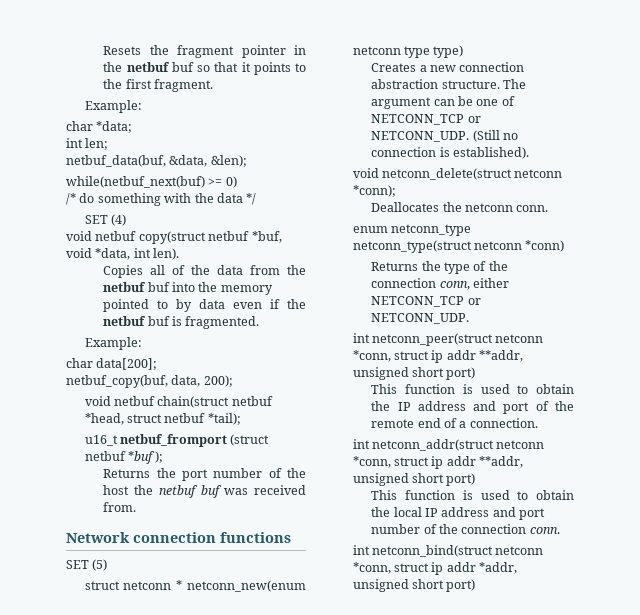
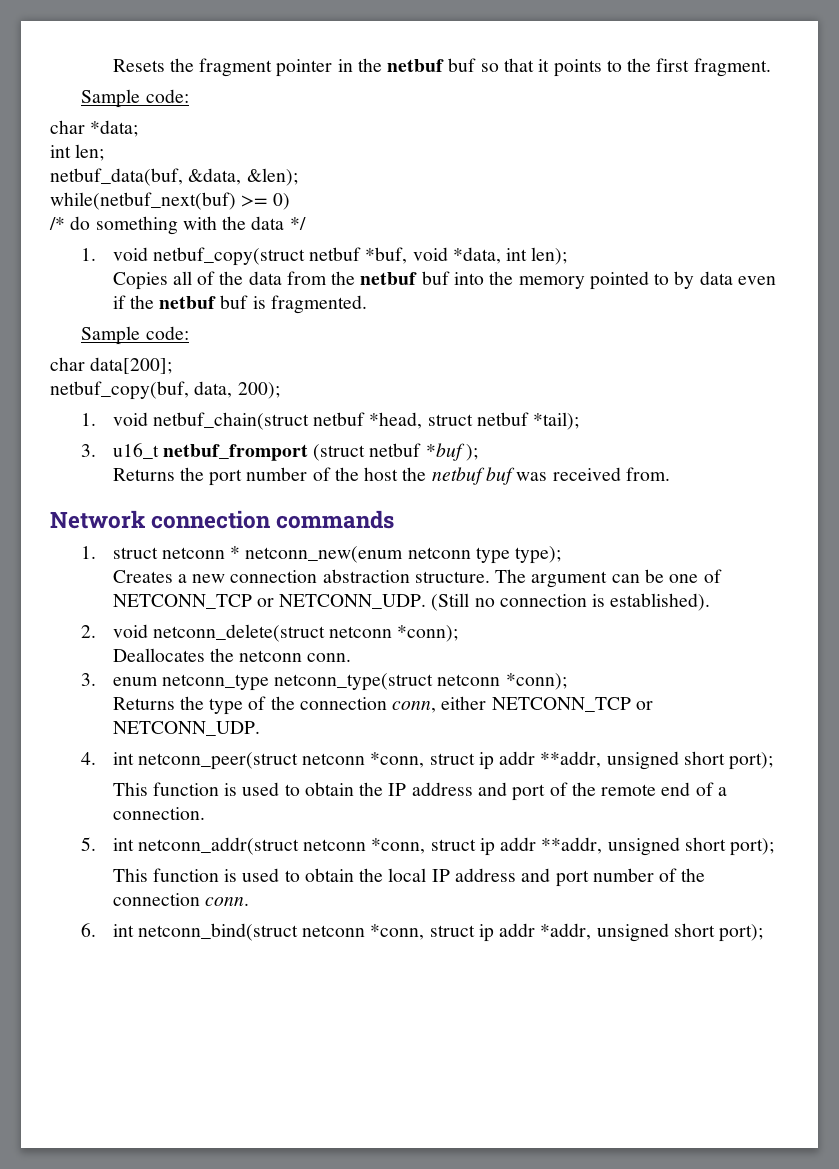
[84,100,142,113] Example: -> [81,89,189,108] Sample code:
[84,214,127,226] [66,231,206,244] SET (4) // void netbuf copy(struct -> [81,247,305,266] 1. void netbuf_copy(struct
[153,248,180,260] len). -> [531,247,568,265] len);
[84,337,142,350] Example: -> [81,326,189,345] Sample code:
[84,396,230,408] void netbuf chain(struct -> [81,412,309,430] 1. void netbuf_chain(struct
(241, 419) none -> [81,444,97,457] 3.
[220,532,291,543] [66,559,108,571] functions // SET (5) // -> [276,510,395,529] [81,546,97,559] commands // 1.
[433,45,464,58] type) -> [515,546,562,564] type);
(530, 153) none -> [81,625,97,638] 2.
(549, 208) none -> [81,673,97,686] 3.
[525,240,565,252] *conn) -> [505,673,567,690] *conn);
(470, 318) none -> [81,752,97,765] 4.
[446,367,476,380] port) -> [729,752,774,770] port);
(538, 423) none -> [81,837,97,851] 5.
[446,473,476,486] port) -> [730,838,775,856] port);
(560, 530) none -> [81,923,97,937] 6.
[446,579,476,592] port) -> [719,924,764,942] port);

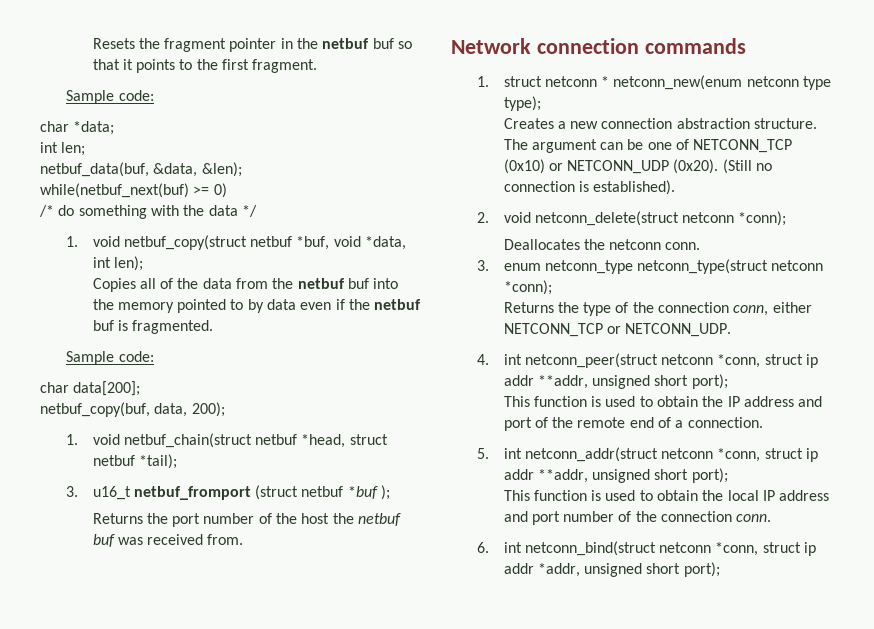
[256,594,427,609] or NETCONN_UDP. -> [503,159,719,174] (0x10) or NETCONN_UDP (0x20).

